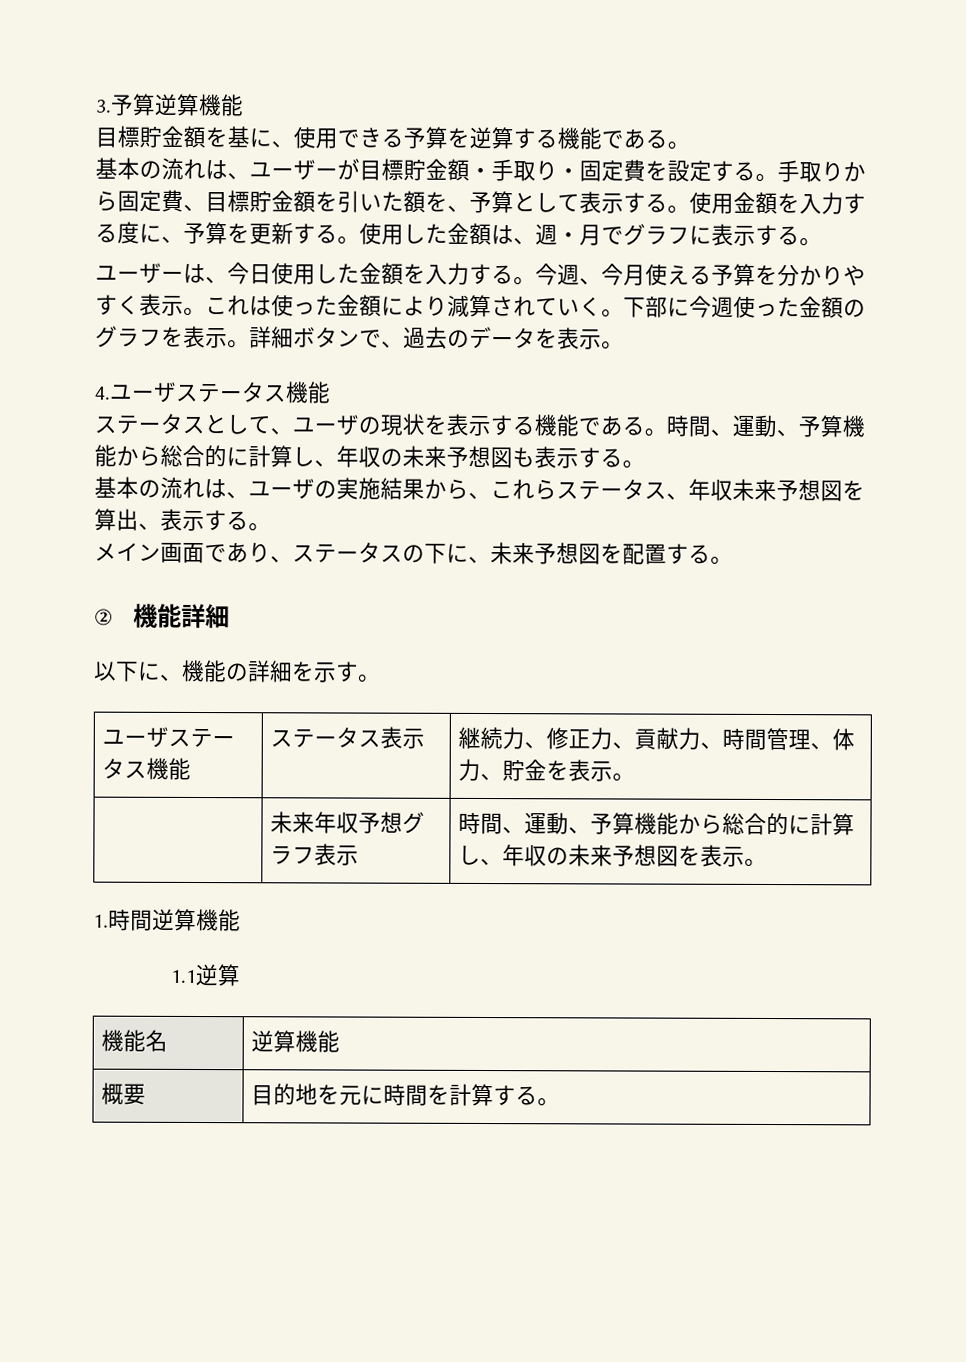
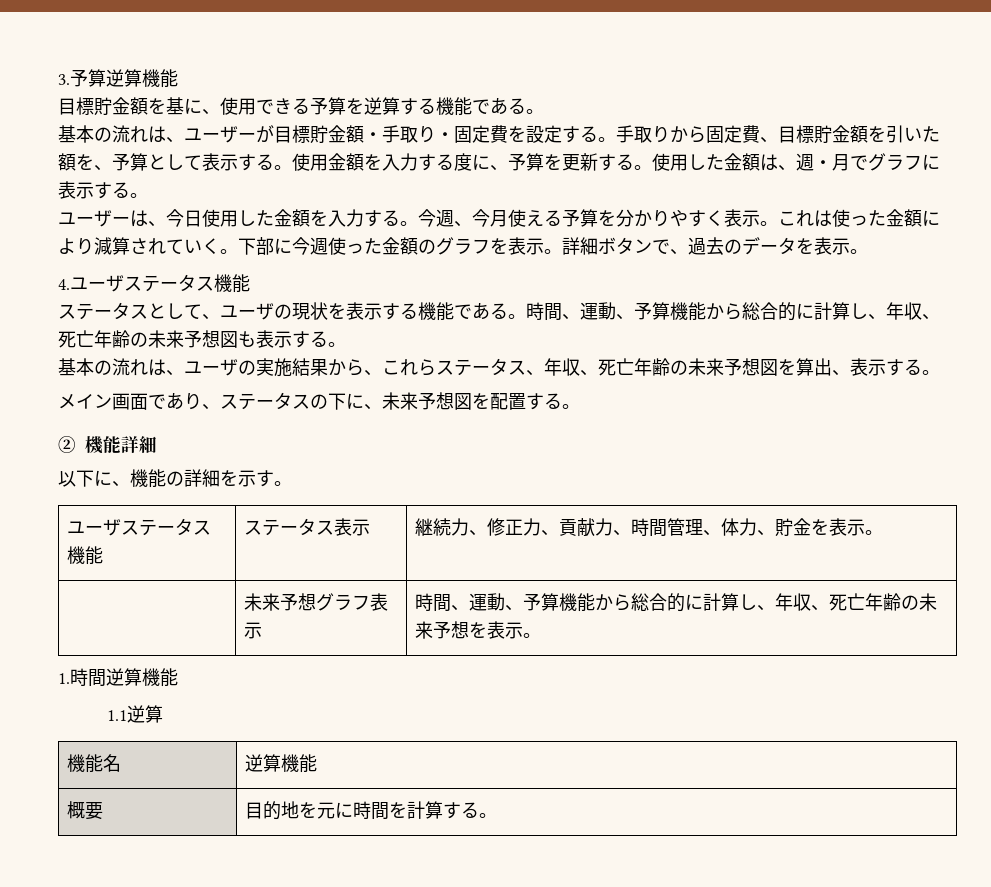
(381, 456) none -> [922,314,940,320] [58,330,130,348] 、死亡年齢
(733, 489) none -> [580,358,688,376] 、死亡年齢の
[314,811,360,834] 年収 -> (281, 602) none
[546,844,680,867] の未来予想図 -> [811,593,938,611] [415,621,470,639] 、死亡年齢の未来予想

